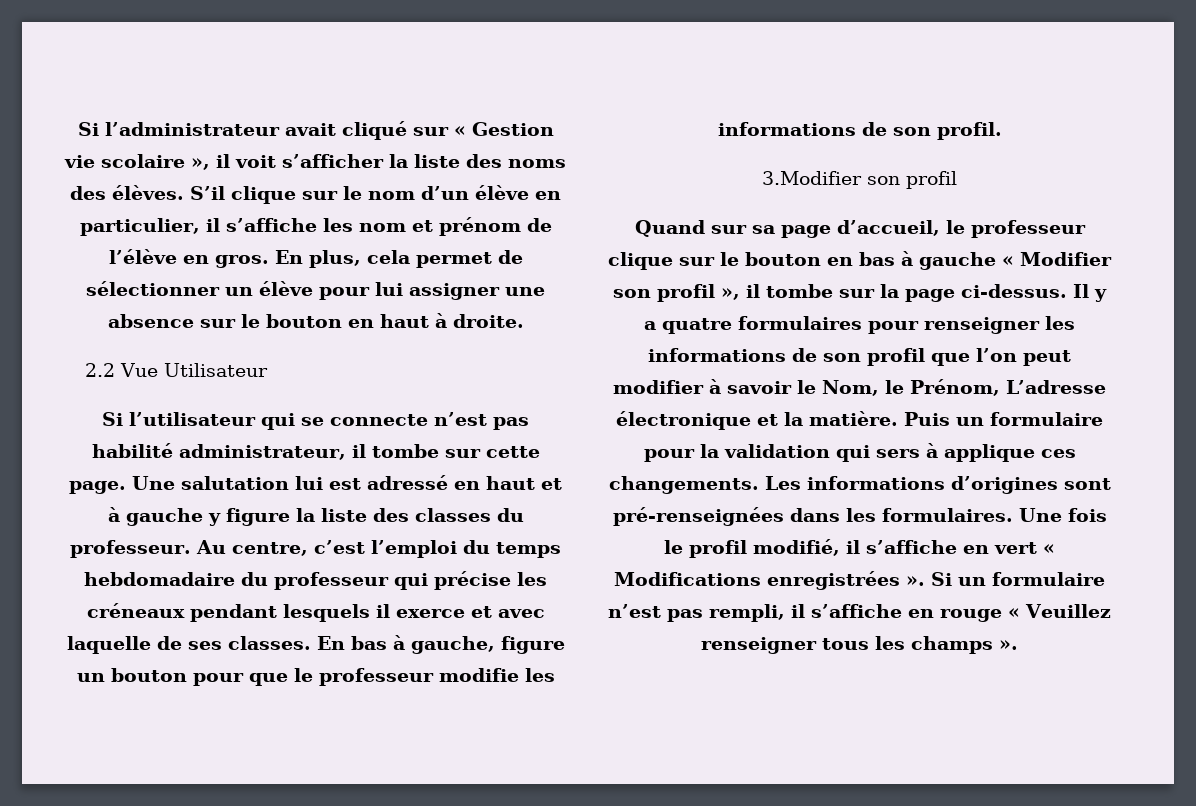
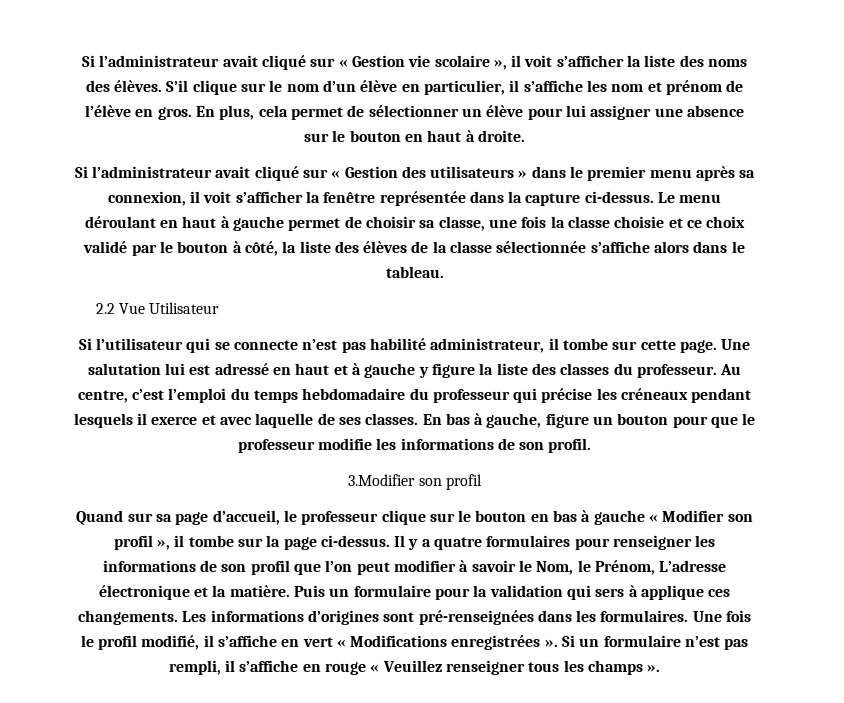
(524, 321) none -> [74,166,756,181] [107,191,722,206] [84,216,746,231] [83,241,745,256] [385,266,444,278] // Si l’administrateur avait cliqué sur « Gestion des utilisateurs » dans le premier menu après sa connexion, il voit s’afficher la fenêtre représentée dans la capture ci-dessus. Le menu déroulant en haut à gauche permet de choisir sa classe, une fois la classe choisie et ce choix validé par le bouton à côté, la liste des élèves de la classe sélectionnée s’affiche alors dans le tableau.

